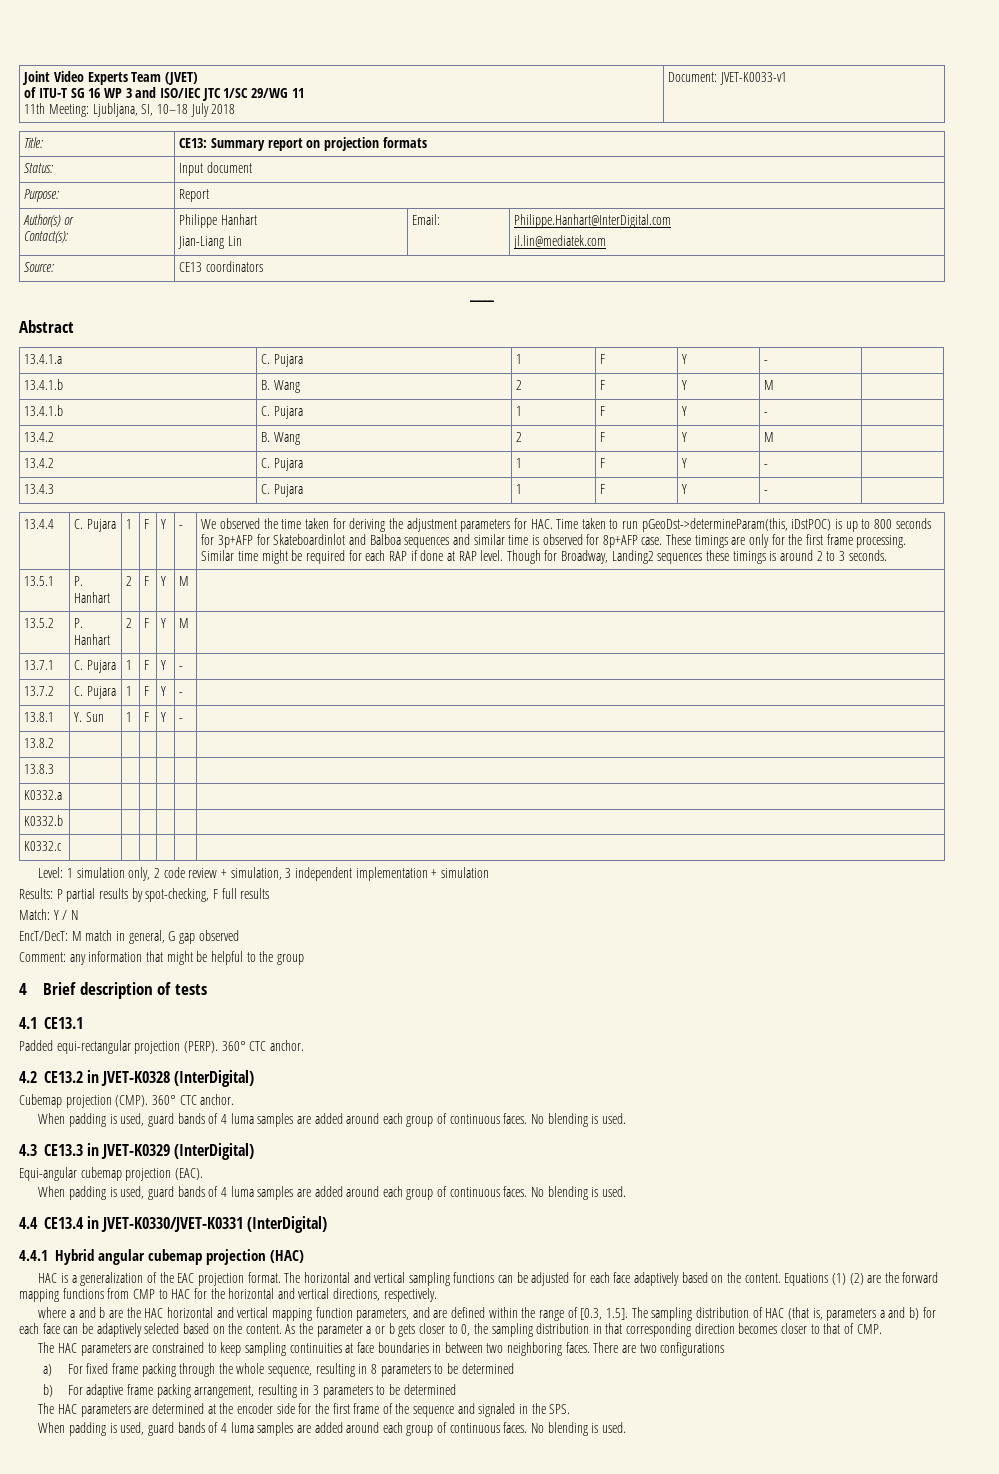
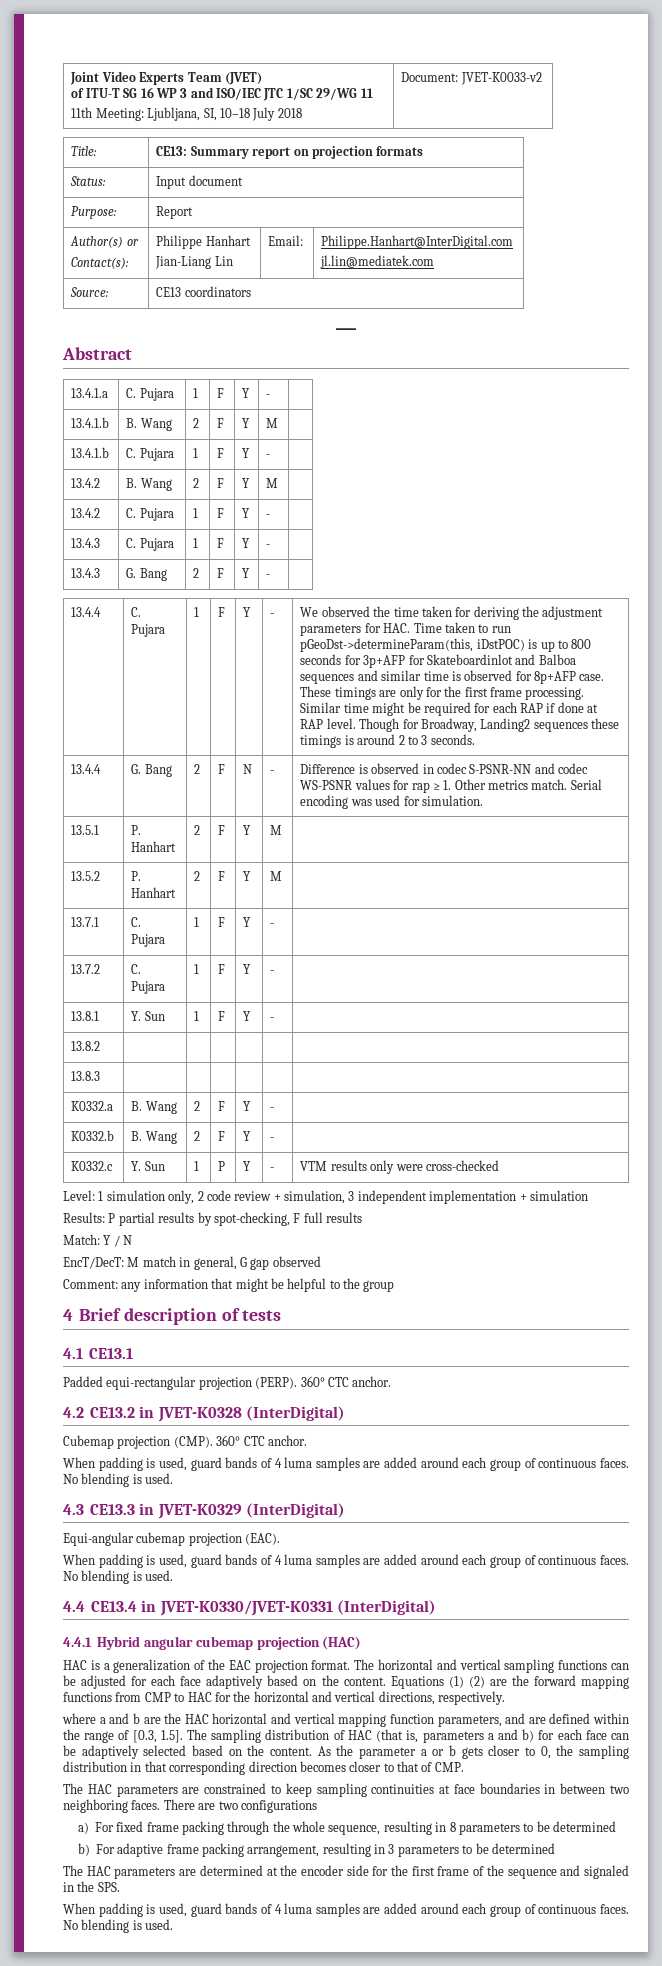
[720,72,788,85] JVET-K0033-v1 -> [460,72,542,85] JVET-K0033-v2
(769, 492) none -> [71,568,101,578] [126,568,167,581] [193,568,200,578] [217,568,225,578] [242,568,251,578] [266,574,271,578] // 13.4.3 | G. Bang | 2 | F | Y | - |
(887, 555) none -> [71,764,102,774] [131,764,172,777] [194,764,201,774] [218,764,226,774] [243,764,253,774] [270,770,275,774] [300,763,589,774] [300,779,602,793] [300,795,483,809] // 13.4.4 | G. Bang | 2 | F | N | - | Difference is observed in codec S-PSNR-NN and codec WS-PSNR values for rap ≥ 1. Other metrics match. Serial encoding was used for simulation.
[24,815,64,826] [24,841,63,851] | | | | | // K0332.b | | | | | | // K0332.c | | | | | | -> [131,1101,177,1114] [194,1101,201,1111] [218,1101,226,1111] [243,1101,252,1111] [270,1107,275,1111] [71,1130,115,1141] [131,1131,177,1144] [194,1131,201,1141] [218,1131,226,1141] [243,1131,252,1141] [270,1137,275,1141] [71,1161,114,1171] [131,1161,165,1171] [194,1161,200,1171] [218,1161,226,1171] [243,1161,252,1171] [270,1167,275,1171] [300,1160,499,1174] B. Wang | 2 | F | Y | - | // K0332.b | B. Wang | 2 | F | Y | - | // K0332.c | Y. Sun | 1 | P | Y | - | VTM results only were cross-checked

